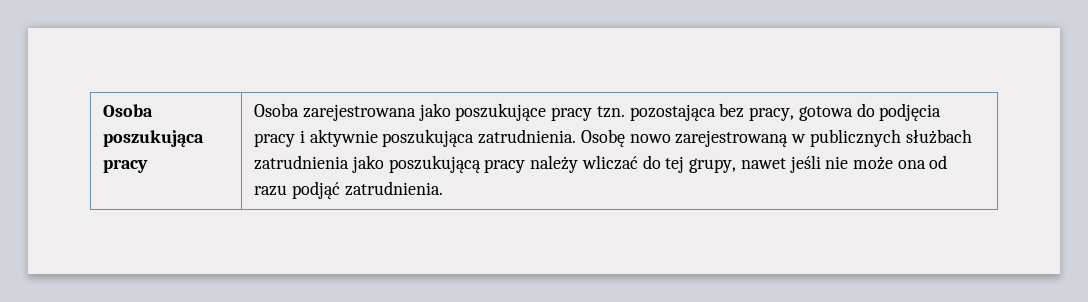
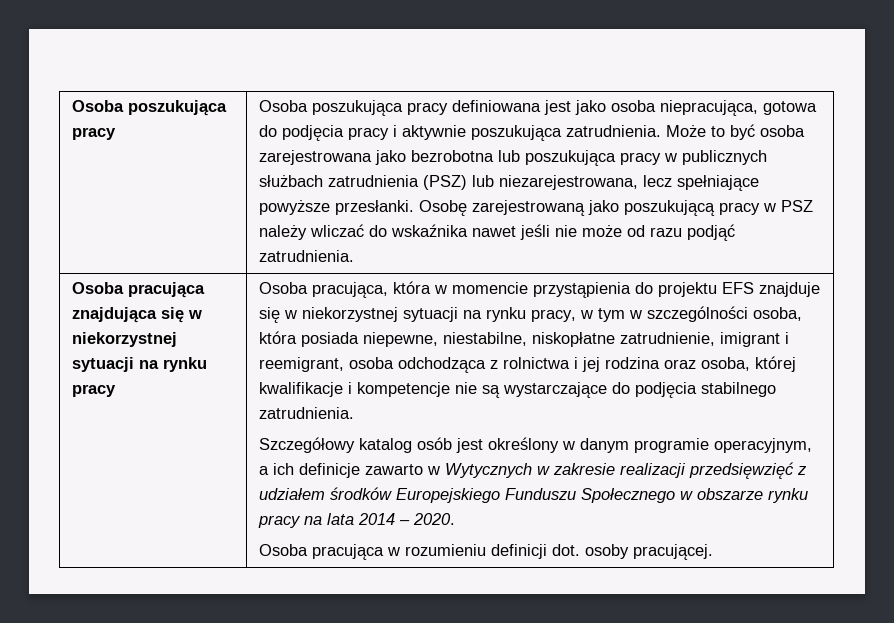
[303,103,795,121] zarejestrowana jako poszukujące pracy tzn. pozostająca bez pracy, -> [312,100,759,116] poszukująca pracy definiowana jest jako osoba niepracująca,
[580,129,972,147] [254,155,350,170] Osobę nowo zarejestrowaną w publicznych służbach zatrudnienia -> [666,124,806,140] [259,150,768,166] [259,175,760,191] [259,200,586,216] Może to być osoba zarejestrowana jako bezrobotna lub poszukująca pracy w publicznych służbach zatrudnienia (PSZ) lub niezarejestrowana, lecz spełniające powyższe przesłanki. Osobę zarejestrowaną
(526, 166) none -> [763,200,814,212] w PSZ
[665,156,737,173] tej grupy, -> [391,224,469,237] wskaźnika
[897,160,926,169] ona -> (623, 231) none
(443, 188) none -> [72,282,206,298] [72,307,203,323] [72,332,178,347] [72,357,208,372] [72,384,117,397] [259,281,821,298] [259,306,803,323] [259,331,790,347] [259,356,797,373] [259,382,777,398] [259,407,355,419] [259,437,813,453] [259,462,808,479] [259,487,809,503] [258,513,456,528] [259,544,714,560] // Osoba pracująca znajdująca się w niekorzystnej sytuacji na rynku pracy | Osoba pracująca, która w momencie przystąpienia do projektu EFS znajduje się w niekorzystnej sytuacji na rynku pracy, w tym w szczególności osoba, która posiada niepewne, niestabilne, niskopłatne zatrudnienie, imigrant i reemigrant, osoba odchodząca z rolnictwa i jej rodzina oraz osoba, której kwalifikacje i kompetencje nie są wystarczające do podjęcia stabilnego zatrudnienia. // Szczegółowy katalog osób jest określony w danym programie operacyjnym, a ich definicje zawarto w Wytycznych w zakresie realizacji przedsięwzięć z udziałem środków Europejskiego Funduszu Społecznego w obszarze rynku pracy na lata 2014 – 2020. // Osoba pracująca w rozumieniu definicji dot. osoby pracującej.

